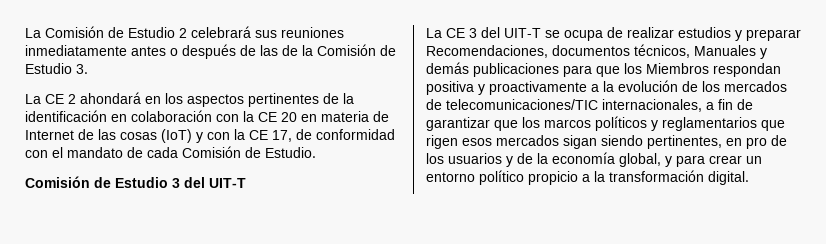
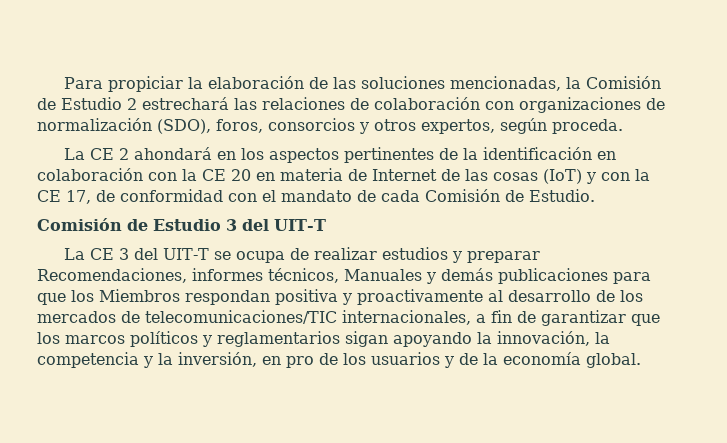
[25,26,344,38] [25,44,396,59] [25,63,88,74] La Comisión de Estudio 2 celebrará sus reuniones inmediatamente antes o después de las de la Comisión de Estudio 3. -> [64,76,662,92] [37,97,665,113] [37,118,623,134] Para propiciar la elaboración de las soluciones mencionadas, la Comisión de Estudio 2 estrechará las relaciones de colaboración con organizaciones de normalización (SDO), foros, consorcios y otros expertos, según proceda.
[552,45,630,56] documentos -> [192,268,263,281] informes
[591,80,678,92] a la evolución -> [488,290,591,302] al desarrollo
[761,120,785,131] [426,135,722,149] que rigen esos mercados sigan siendo pertinentes, -> [345,331,610,347] [37,352,257,368] sigan apoyando la innovación, la competencia y la inversión,
[619,153,762,167] [426,170,749,185] global, y para crear un entorno político propicio a la transformación digital. -> [586,353,641,368] global.

